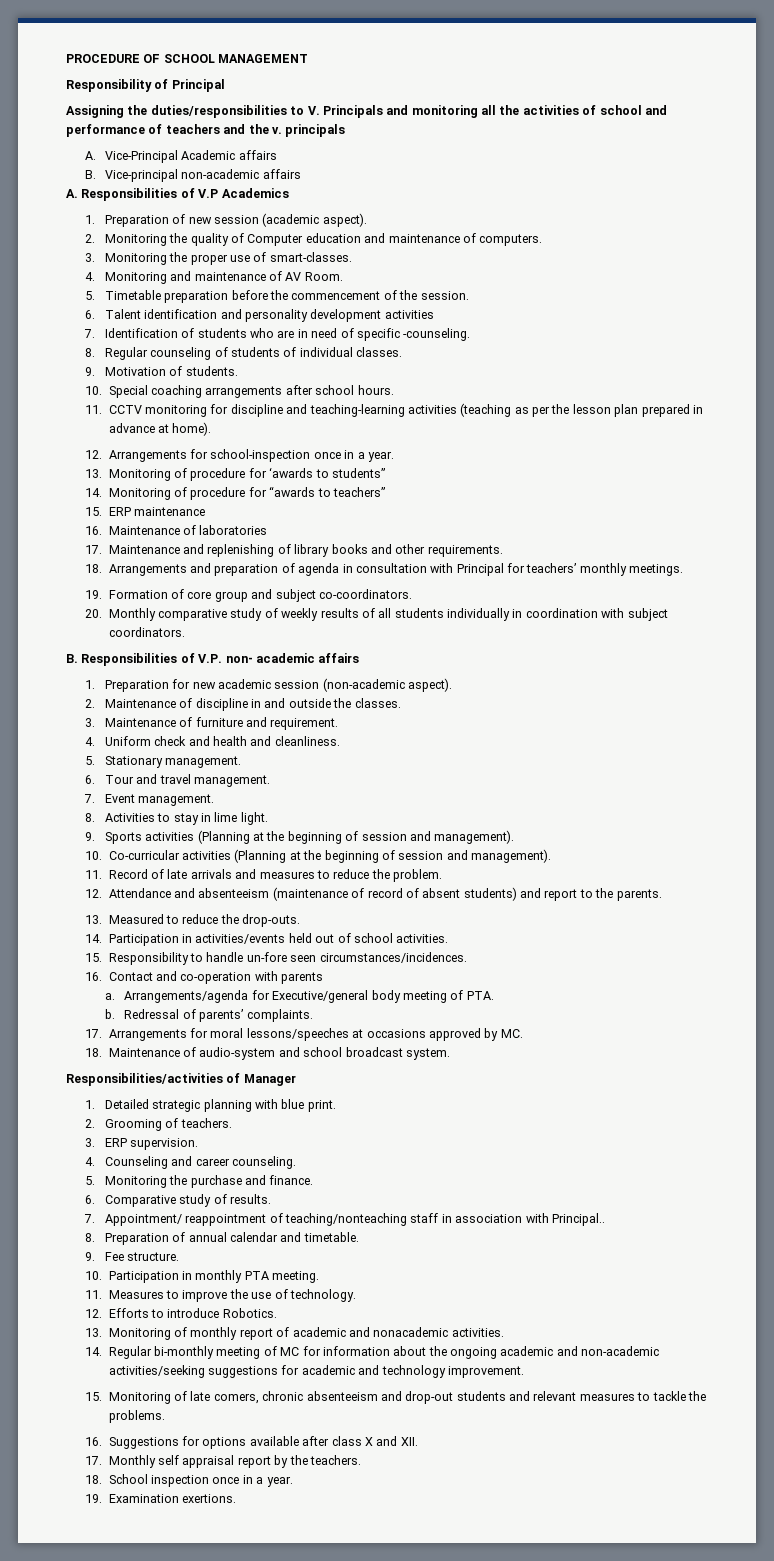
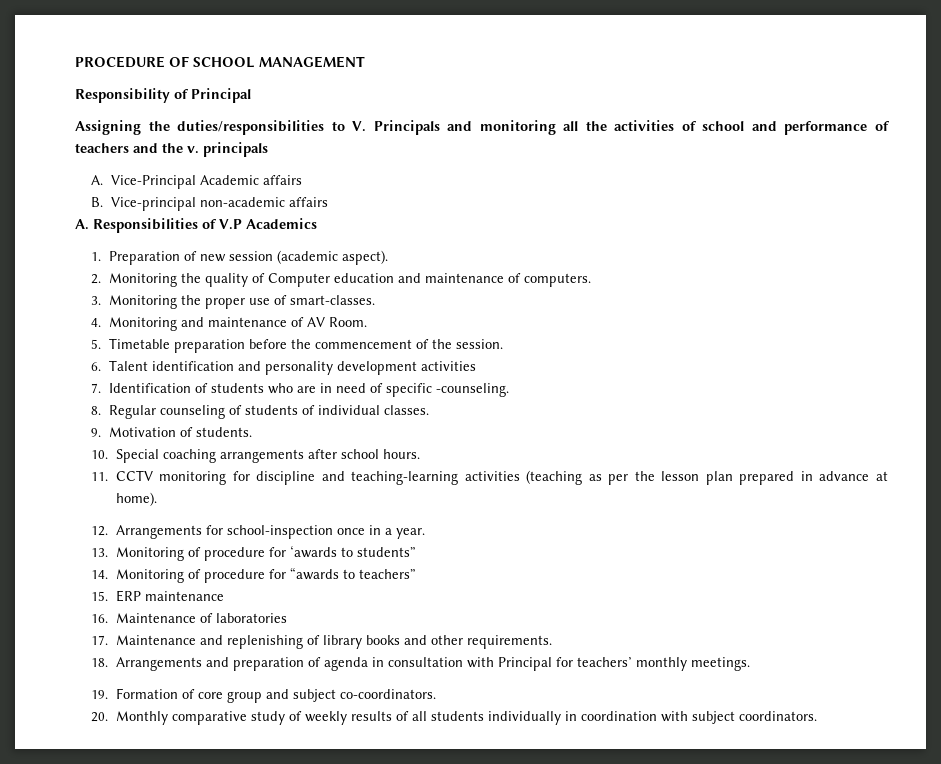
[66,653,360,666] [85,678,453,692] [85,698,401,711] [85,717,339,730] [85,736,340,746] [85,756,242,768] [85,774,271,787] [84,794,215,806] [85,812,268,825] [85,830,515,844] [85,849,552,863] [85,869,443,882] [85,887,662,901] [85,914,301,927] [85,933,449,946] [85,952,467,965] [85,971,324,984] [104,990,494,1003] [104,1009,313,1022] [85,1028,523,1041] [85,1047,450,1060] [66,1073,296,1086] [85,1099,336,1112] [85,1118,232,1131] [85,1138,199,1150] [85,1156,297,1169] [85,1175,314,1188] [85,1194,272,1207] [84,1213,605,1226] [85,1232,359,1245] [85,1252,180,1261] [85,1270,320,1283] [85,1289,356,1302] [85,1308,277,1318] [85,1327,504,1340] [85,1346,660,1359] [108,1365,524,1378] [85,1391,706,1404] [108,1410,165,1423] [85,1436,418,1449] [85,1455,361,1468] [85,1474,293,1487] [85,1494,237,1503] // B. Responsibilities of V.P. non- academic affairs // 1. Preparation for new academic session (non-academic aspect). // 2. Maintenance of discipline in and outside the classes. // 3. Maintenance of furniture and requirement. // 4. Uniform check and health and cleanliness. // 5. Stationary management. // 6. Tour and travel management. // 7. Event management. // 8. Activities to stay in lime light. // 9. Sports activities (Planning at the beginning of session and management). // 10. Co-curricular activities (Planning at the beginning of session and management). // 11. Record of late arrivals and measures to reduce the problem. // 12. Attendance and absenteeism (maintenance of record of absent students) and report to the parents. // 13. Measured to reduce the drop-outs. // 14. Participation in activities/events held out of school activities. // 15. Responsibility to handle un-fore seen circumstances/incidences. // 16. Contact and co-operation with parents // a. Arrangements/agenda for Executive/general body meeting of PTA. // b. Redressal of parents’ complaints. // 17. Arrangements for moral lessons/speeches at occasions approved by MC. // 18. Maintenance of audio-system and school broadcast system. // Responsibilities/activities of Manager // 1. Detailed strategic planning with blue print. // 2. Grooming of teachers. // 3. ERP supervision. // 4. Counseling and career counseling. // 5. Monitoring the purchase and finance. // 6. Comparative study of results. // 7. Appointment/ reappointment of teaching/nonteaching staff in association with Principal.. // 8. Preparation of annual calendar and timetable. // 9. Fee structure. // 10. Participation in monthly PTA meeting. // 11. Measures to improve the use of technology. // 12. Efforts to introduce Robotics. // 13. Monitoring of monthly report of academic and nonacademic activities. // 14. Regular bi-monthly meeting of MC for information about the ongoing academic and non-academic activities/seeking suggestions for academic and technology improvement. // 15. Monitoring of late comers, chronic absenteeism and drop-out students and relevant measures to tackle the problems. // 16. Suggestions for options available after class X and XII. // 17. Monthly self appraisal report by the teachers. // 18. School inspection once in a year. // 19. Examination exertions. -> (817, 716) none

